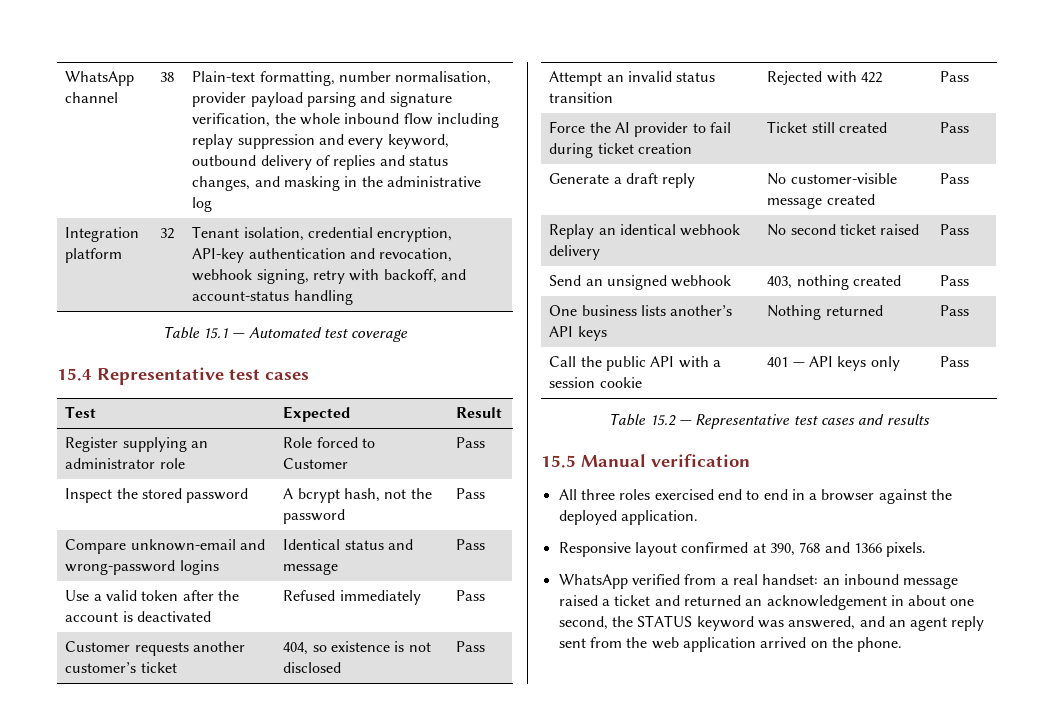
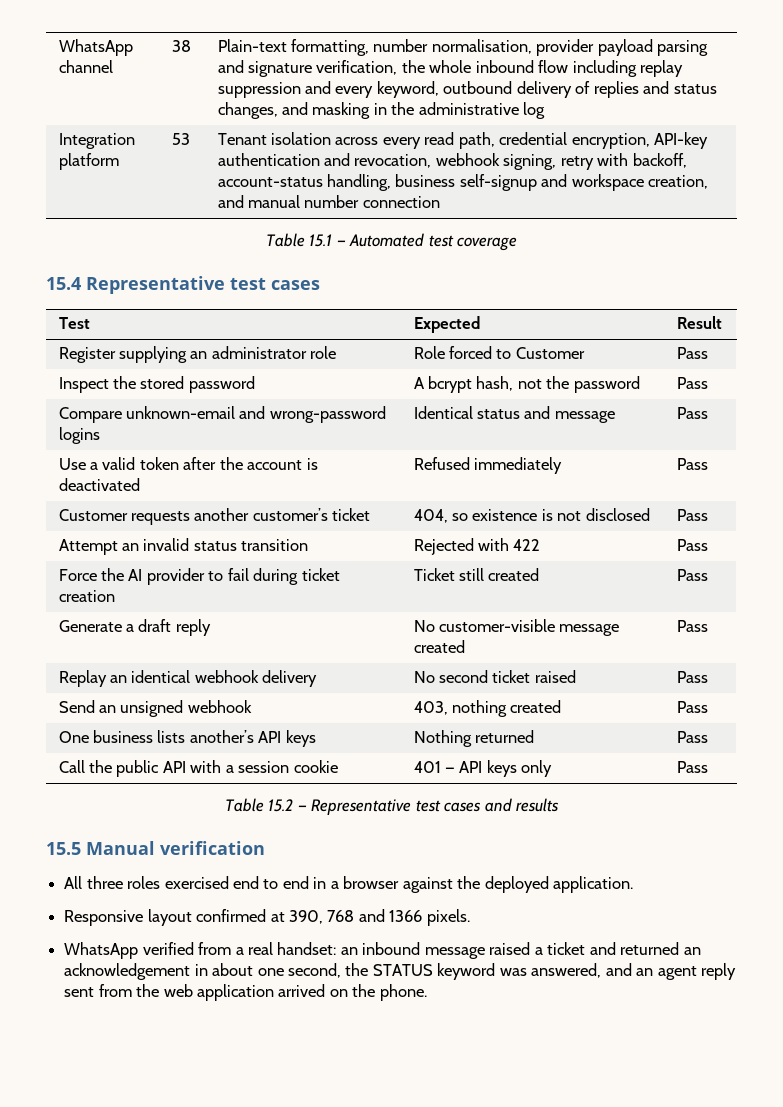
[160,228,175,239] 32 -> [171,133,190,145] 53
[243,227,304,241] isolation, -> [270,132,495,149] isolation across every read path,
[440,269,466,280] [192,290,353,305] and account-status handling -> [217,174,709,191] [217,195,440,208] account-status handling, business self-signup and workspace creation, and manual number connection

